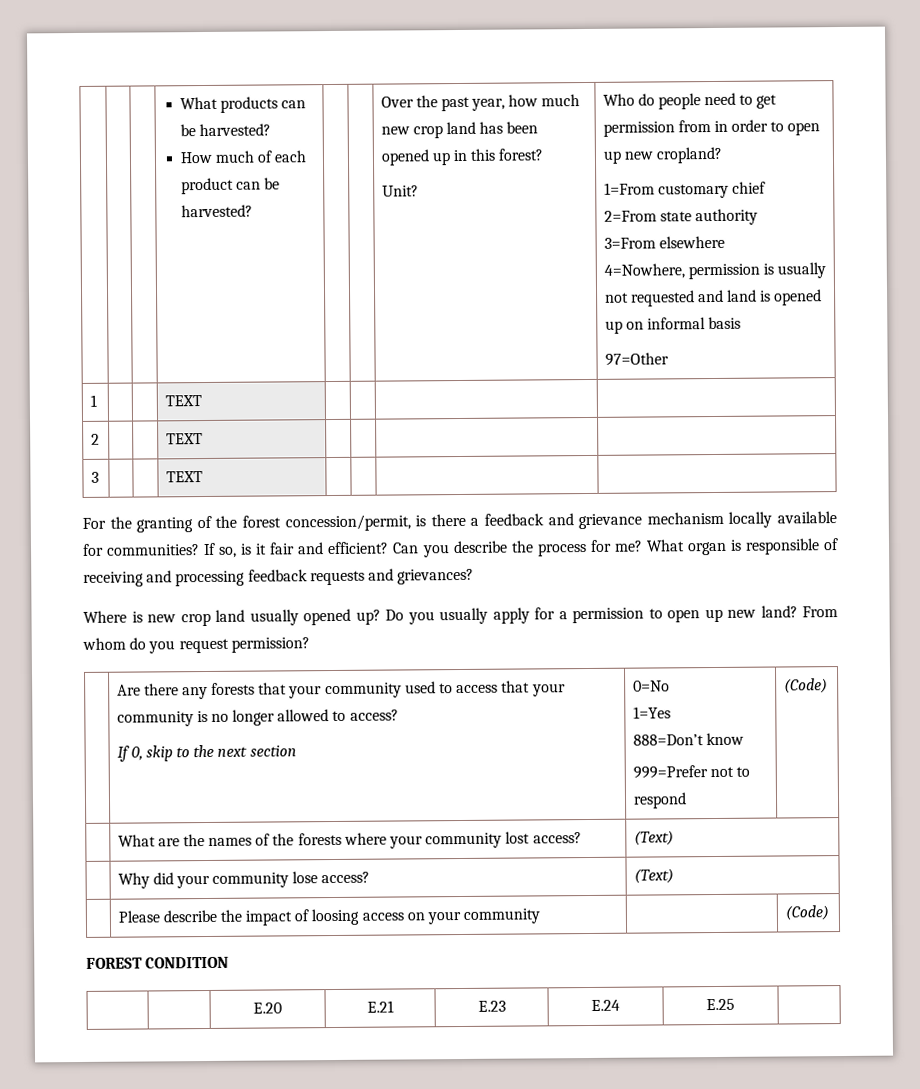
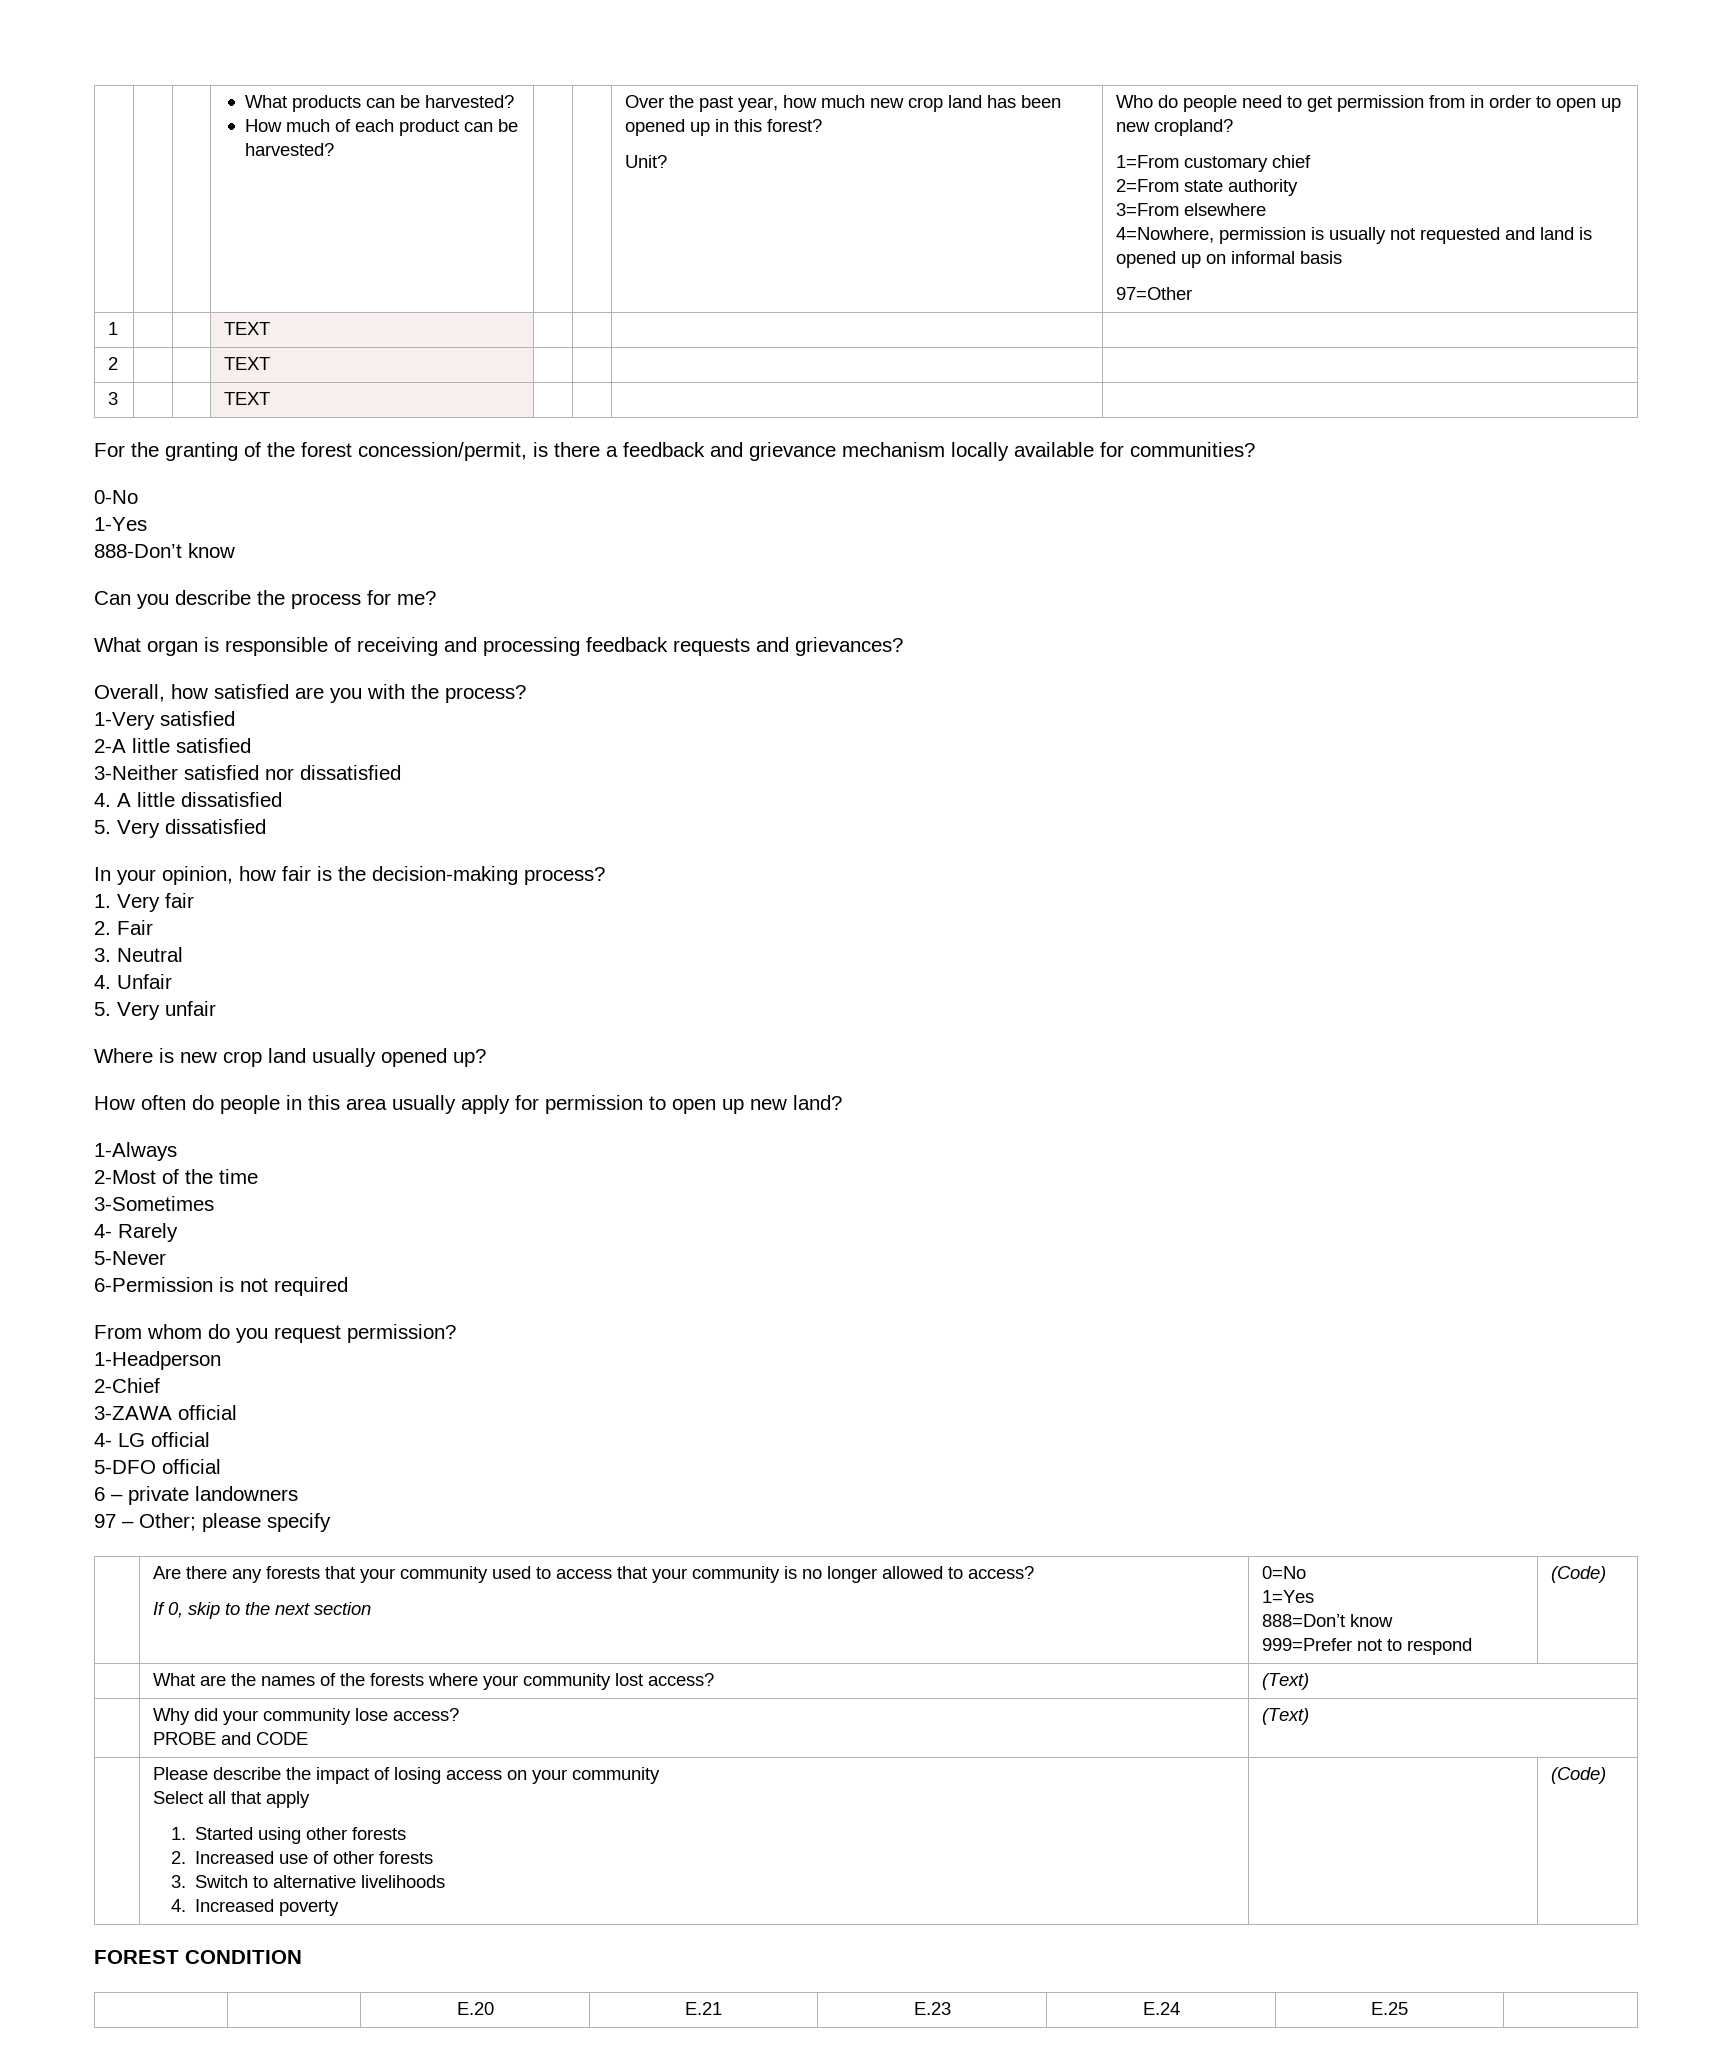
[203,541,390,558] If so, is it fair and efficient? -> [94,490,138,504] [94,517,147,531] [94,543,235,558] // 0-No // 1-Yes // 888-Don’t know //
(643, 546) none -> (436, 598) //
(475, 576) none -> [94,684,526,703] [94,711,235,730] [94,738,251,753] [94,765,401,780] [94,792,282,807] [94,819,266,838] [94,866,605,885] [94,893,194,912] [94,920,153,935] [94,947,183,962] [94,974,172,989] [94,1001,216,1020] // Overall, how satisfied are you with the process? // 1-Very satisfied // 2-A little satisfied // 3-Neither satisfied nor dissatisfied // 4. A little dissatisfied // 5. Very dissatisfied // In your opinion, how fair is the decision-making process? // 1. Very fair // 2. Fair // 3. Neutral // 4. Unfair // 5. Very unfair
[385,609,435,625] Do you -> [94,1095,387,1114] // How often do people in this area
[558,611,568,620] a -> (539, 1102) none
(798, 611) none -> [94,1142,177,1161] [94,1169,258,1184] [94,1196,214,1211] [94,1223,178,1242] [94,1251,166,1265] [94,1277,348,1296] // 1-Always // 2-Most of the time // 3-Sometimes // 4- Rarely // 5-Never // 6-Permission is not required //
(310, 645) none -> [94,1351,221,1370] [94,1378,160,1393] [94,1405,237,1420] [94,1432,210,1447] [94,1459,221,1474] [94,1486,298,1505] [94,1513,331,1532] // 1-Headperson // 2-Chief // 3-ZAWA official // 4- LG official // 5-DFO official // 6 – private landowners // 97 – Other; please specify
(371, 877) none -> [153,1732,309,1745] // PROBE and CODE
[311,908,360,926] loosing -> [394,1767,442,1784] losing
(541, 916) none -> [153,1791,311,1808] [170,1827,407,1844] [170,1851,434,1864] [170,1875,446,1888] [170,1899,340,1916] // Select all that apply // 1. Started using other forests // 2. Increased use of other forests // 3. Switch to alternative livelihoods // 4. Increased poverty

